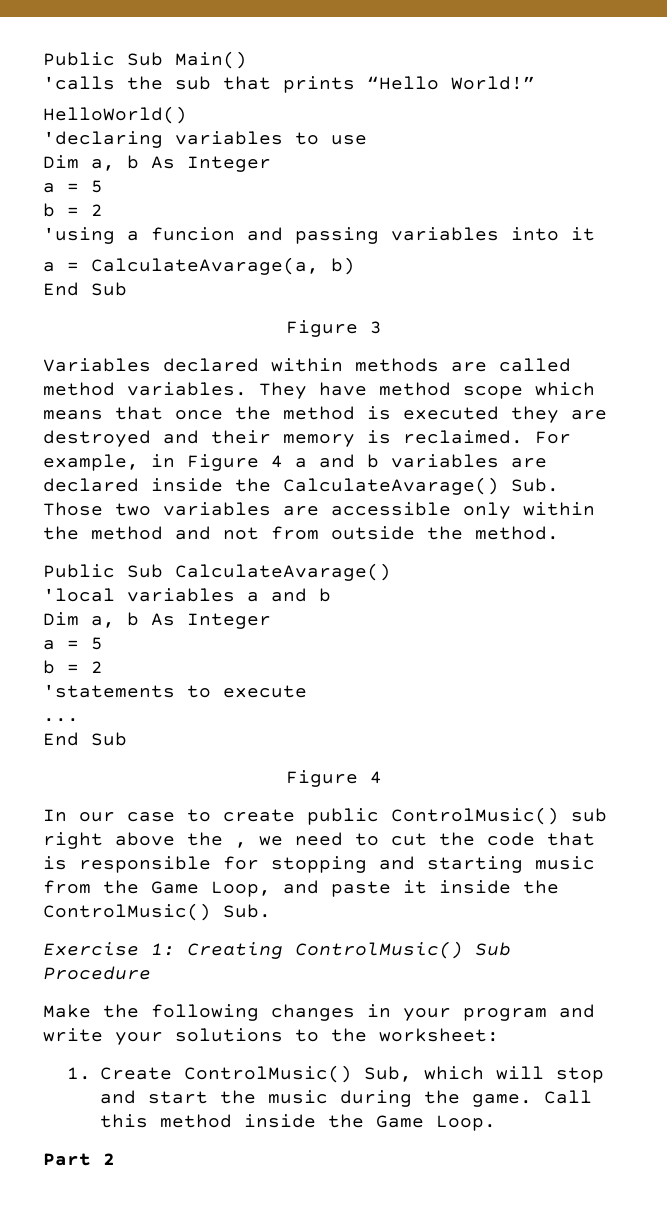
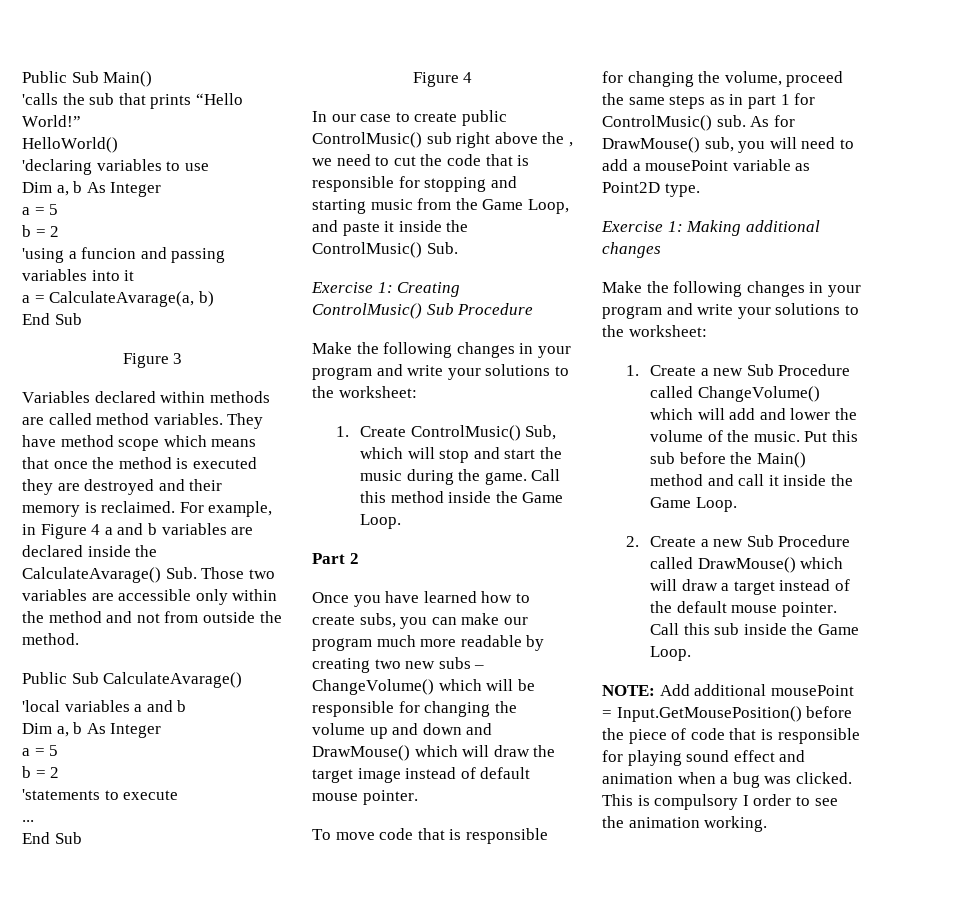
(115, 1159) none -> [312,591,530,607] [312,613,528,629] [312,635,545,651] [312,657,485,673] [312,679,535,695] [312,701,517,717] [312,723,493,739] [312,745,556,761] [312,767,531,783] [312,790,418,805] [312,828,548,844] [602,71,844,87] [602,93,816,109] [602,115,795,131] [602,137,854,153] [602,159,811,171] [602,182,700,197] [601,220,820,236] [602,242,661,258] [602,281,861,297] [602,303,859,319] [602,325,707,337] [626,364,851,376] [650,386,820,402] [650,408,858,420] [650,430,859,442] [650,452,806,468] [650,474,854,486] [650,497,737,512] [626,535,851,547] [650,557,844,573] [650,579,851,595] [650,601,837,617] [650,623,860,635] [650,646,692,661] [602,684,854,696] [602,706,853,722] [602,728,860,744] [602,750,806,766] [602,772,852,788] [602,794,838,810] [602,816,768,832] // Once you have learned how to create subs, you can make our program much more readable by creating two new subs – ChangeVolume() which will be responsible for changing the volume up and down and DrawMouse() which will draw the target image instead of default mouse pointer. // To move code that is responsible for changing the volume, proceed the same steps as in part 1 for ControlMusic() sub. As for DrawMouse() sub, you will need to add a mousePoint variable as Point2D type. // Exercise 1: Making additional changes // Make the following changes in your program and write your solutions to the worksheet: // 1. Create a new Sub Procedure called ChangeVolume() which will add and lower the volume of the music. Put this sub before the Main() method and call it inside the Game Loop. // 2. Create a new Sub Procedure called DrawMouse() which will draw a target instead of the default mouse pointer. Call this sub inside the Game Loop. // NOTE: Add additional mousePoint = Input.GetMousePosition() before the piece of code that is responsible for playing sound effect and animation when a bug was clicked. This is compulsory I order to see the animation working.

